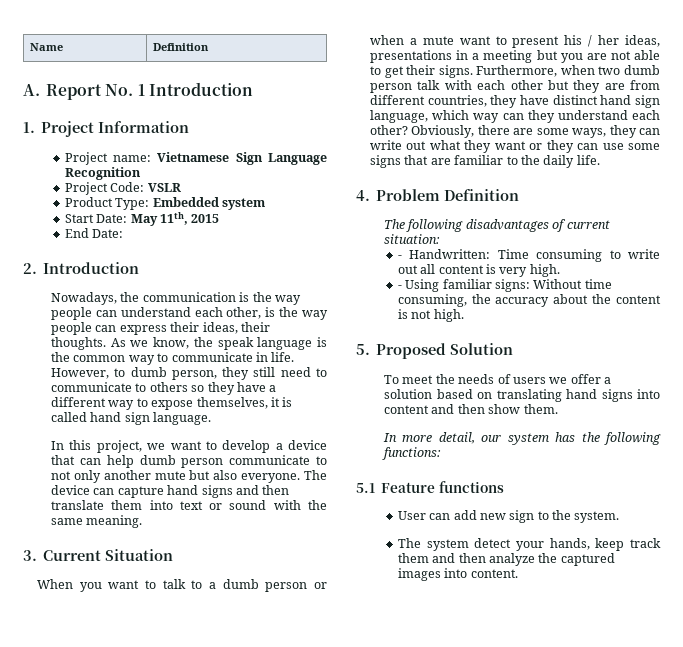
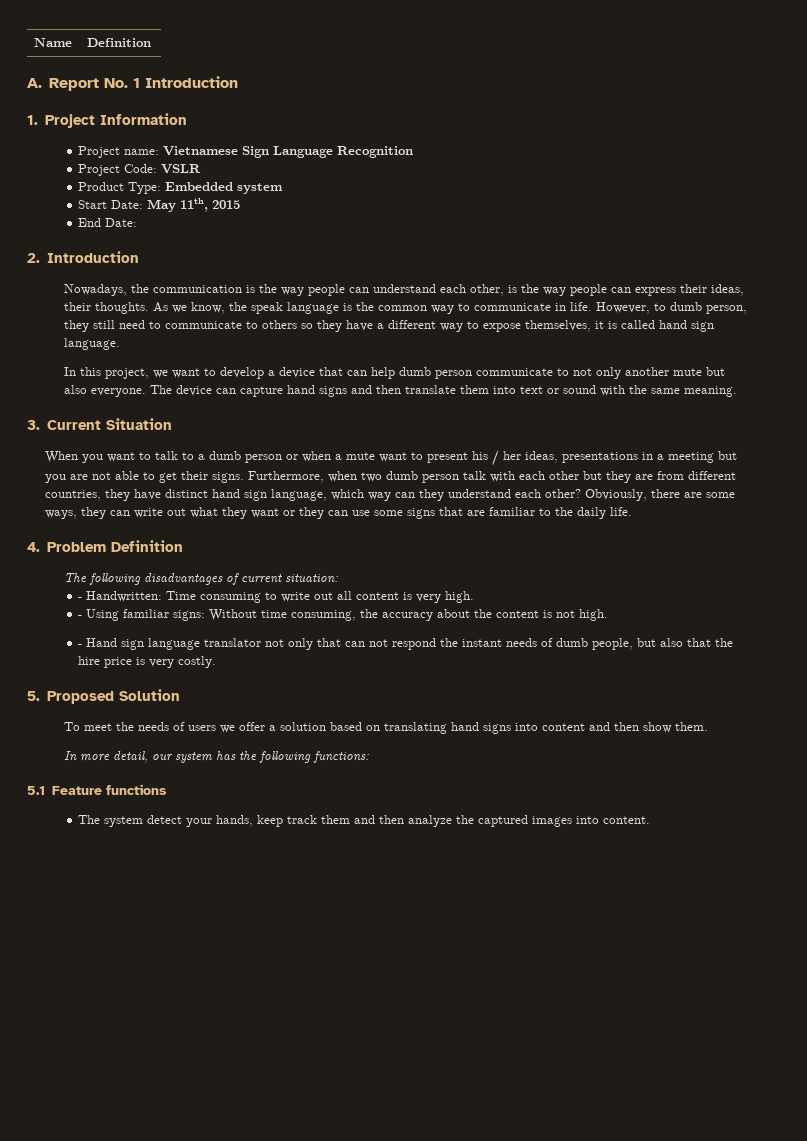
(464, 315) none -> [78,638,734,650] [78,656,217,668] // - Hand sign language translator not only that can not respond the instant needs of dumb people, but also that the hire price is very costly.
[397,510,620,523] // User can add new sign to the system. -> (167, 789) none

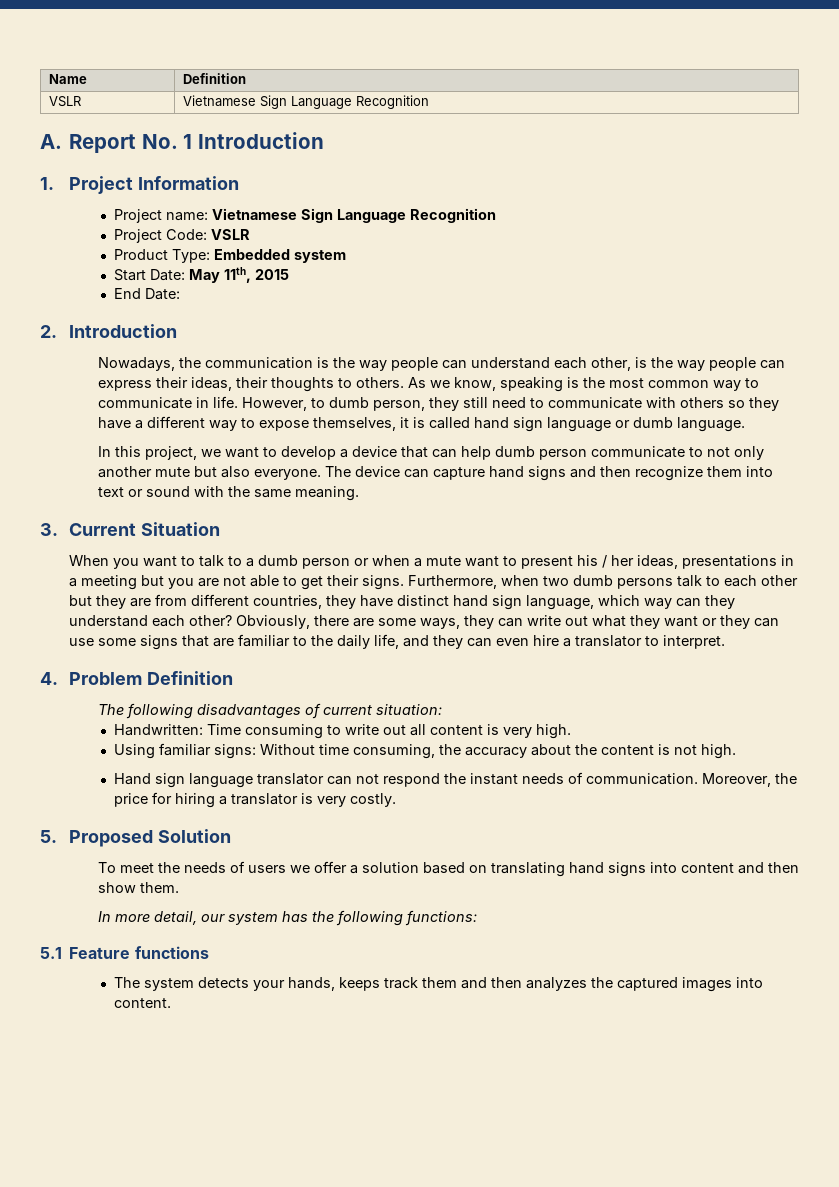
(152, 42) none -> [49,96,82,107] [183,95,430,109] // VSLR | Vietnamese Sign Language Recognition
[94,302,374,314] thoughts. As we know, the speak language is the -> [270,377,644,392] thoughts to others. As we know, speaking is the most
[245,321,258,329] to -> [645,397,676,408] with
(714, 326) none -> [546,417,673,432] language or dumb
[404,385,456,394] translate -> [634,466,703,481] recognize
[422,471,516,483] person talk with -> [616,575,720,589] persons talk to
[610,507,633,516] life. -> [373,634,725,649] life, and they can even hire a translator to interpret.
[78,597,83,600] - -> (442, 709) none
[78,615,83,618] - -> (571, 731) none
[78,644,83,647] - -> (736, 751) none
[265,638,342,650] not only that -> (324, 779) none
[556,638,734,650] [78,656,133,668] dumb people, but also that the hire price -> [585,773,797,787] [113,792,298,808] communication. Moreover, the price for hiring a translator
[147,815,183,824] detect -> [197,977,249,988] detects
[257,815,284,827] keep -> [338,977,380,991] keeps
[408,815,453,827] analyze -> [525,977,587,991] analyzes

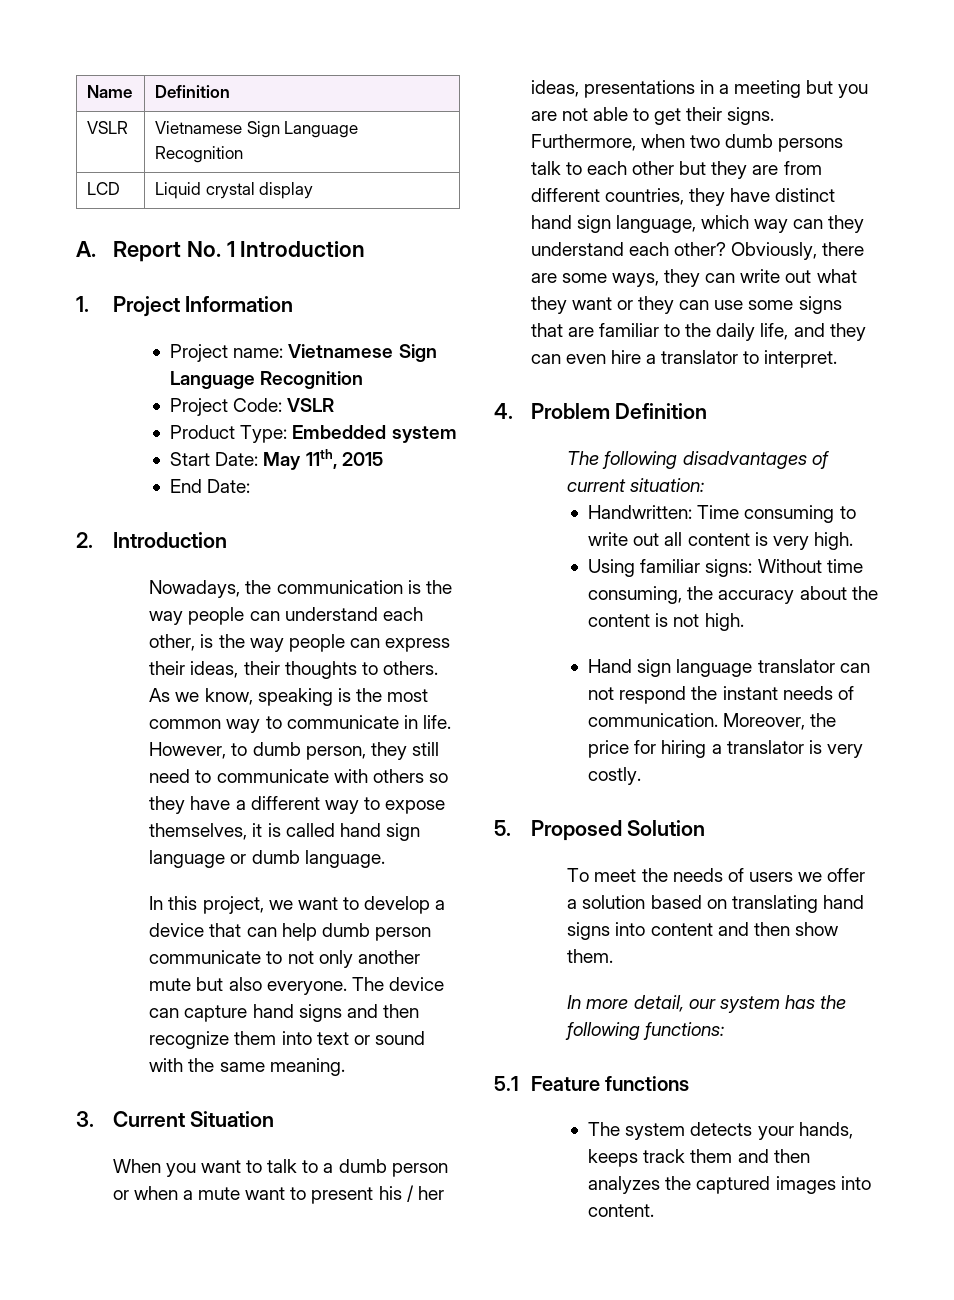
(430, 102) none -> [87,182,121,195] [155,182,314,199] // LCD | Liquid crystal display

